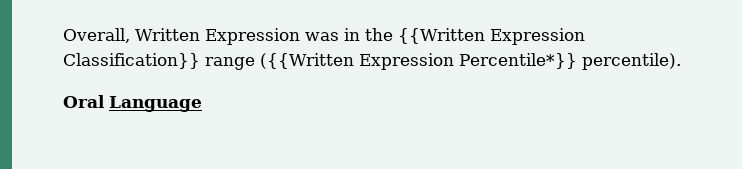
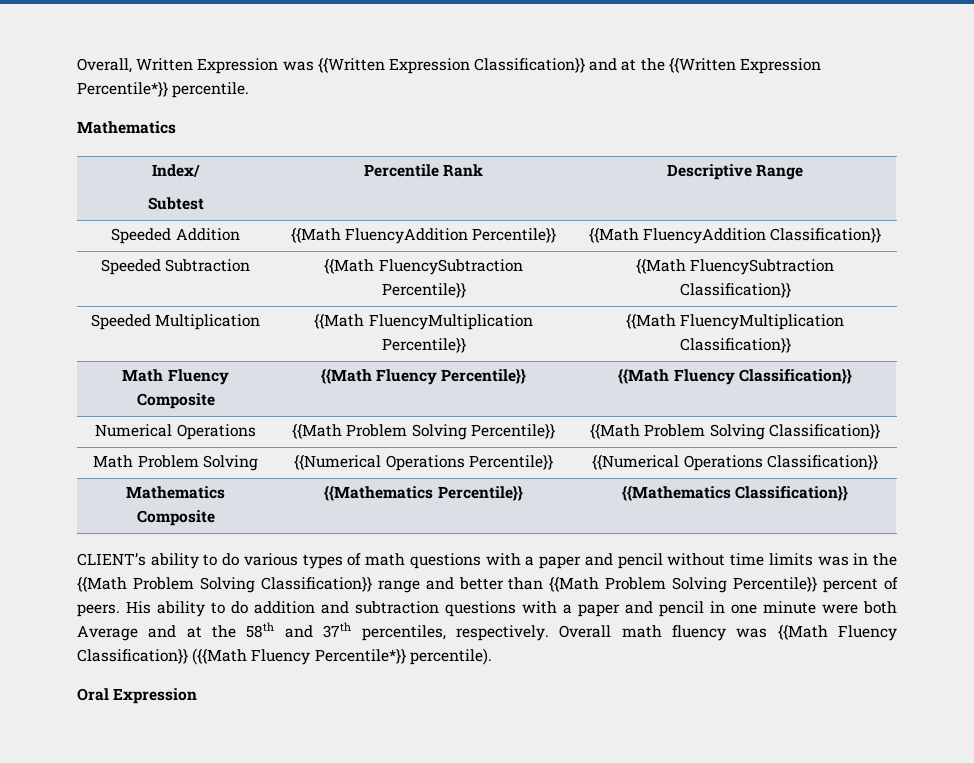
[344,28,585,45] [63,53,454,70] in the {{Written Expression Classification}} range ({{Written Expression -> [317,57,822,74] [77,81,250,98] [77,121,176,134] [151,164,200,177] [147,197,204,210] [363,164,484,177] [666,164,804,180] [111,228,240,244] [290,227,557,244] [588,227,882,244] [100,259,251,275] [324,258,523,275] [381,282,466,298] [635,258,835,275] [679,282,791,298] [90,314,261,330] [314,313,533,330] [381,337,466,353] [625,313,845,330] [679,337,791,353] [122,369,229,385] [136,393,215,409] [320,368,527,385] [618,368,852,385] [95,424,256,440] [292,423,555,440] [590,423,880,440] [93,455,258,471] [294,454,553,471] [592,454,878,471] [126,486,225,499] [136,510,215,526] [324,485,523,501] [621,485,849,501] [77,553,897,569] [77,576,898,593] [77,601,897,617] [77,622,898,641] [77,648,311,665] {{Written Expression Classification}} and at the {{Written Expression Percentile*}} percentile. // Mathematics // Index/ // Subtest | Percentile Rank | Descriptive Range // Speeded Addition | {{Math FluencyAddition Percentile}} | {{Math FluencyAddition Classification}} // Speeded Subtraction | {{Math FluencySubtraction Percentile}} | {{Math FluencySubtraction Classification}} // Speeded Multiplication | {{Math FluencyMultiplication Percentile}} | {{Math FluencyMultiplication Classification}} // Math Fluency Composite | {{Math Fluency Percentile}} | {{Math Fluency Classification}} // Numerical Operations | {{Math Problem Solving Percentile}} | {{Math Problem Solving Classification}} // Math Problem Solving | {{Numerical Operations Percentile}} | {{Numerical Operations Classification}} // Mathematics Composite | {{Mathematics Percentile}} | {{Mathematics Classification}} // CLIENT’s ability to do various types of math questions with a paper and pencil without time limits was in the {{Math Problem Solving Classification}} range and better than {{Math Problem Solving Percentile}} percent of peers. His ability to do addition and subtraction questions with a paper and pencil in one minute were both Average and at the 58th and 37th percentiles, respectively. Overall math fluency was {{Math Fluency Classification}} ({{Math Fluency
[109,96,202,112] Language -> [113,688,198,704] Expression

